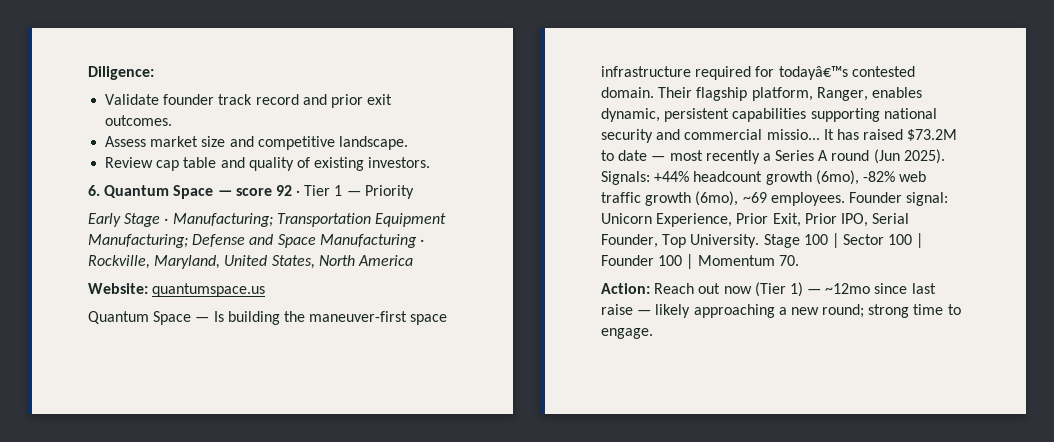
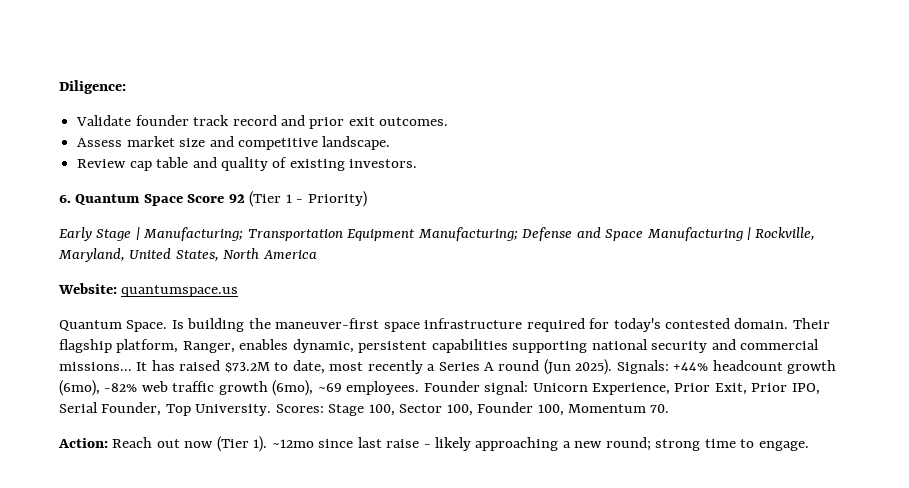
[217,185,414,199] — score 92 · Tier 1 — Priority -> [187,191,367,207] Score 92 (Tier 1 - Priority)
[164,218,169,224] · -> [135,227,140,240] |
[419,239,424,245] · -> [747,227,752,240] |
[153,311,210,325] Space — -> [126,320,168,332] Space.
[778,66,848,80] todayâ€™s -> [613,318,661,332] today's
[766,129,820,140] missio... -> [59,362,132,371] missions...
[618,150,666,161] date — -> [292,360,325,374] date,
[763,233,924,248] [601,254,694,269] Stage 100 | Sector 100 | Founder 100 | -> [275,402,564,416] Scores: Stage 100, Sector 100, Founder 100,
[789,282,822,297] 1) — -> [253,436,268,452] 1).
[637,310,652,315] — -> [423,444,431,448] -

